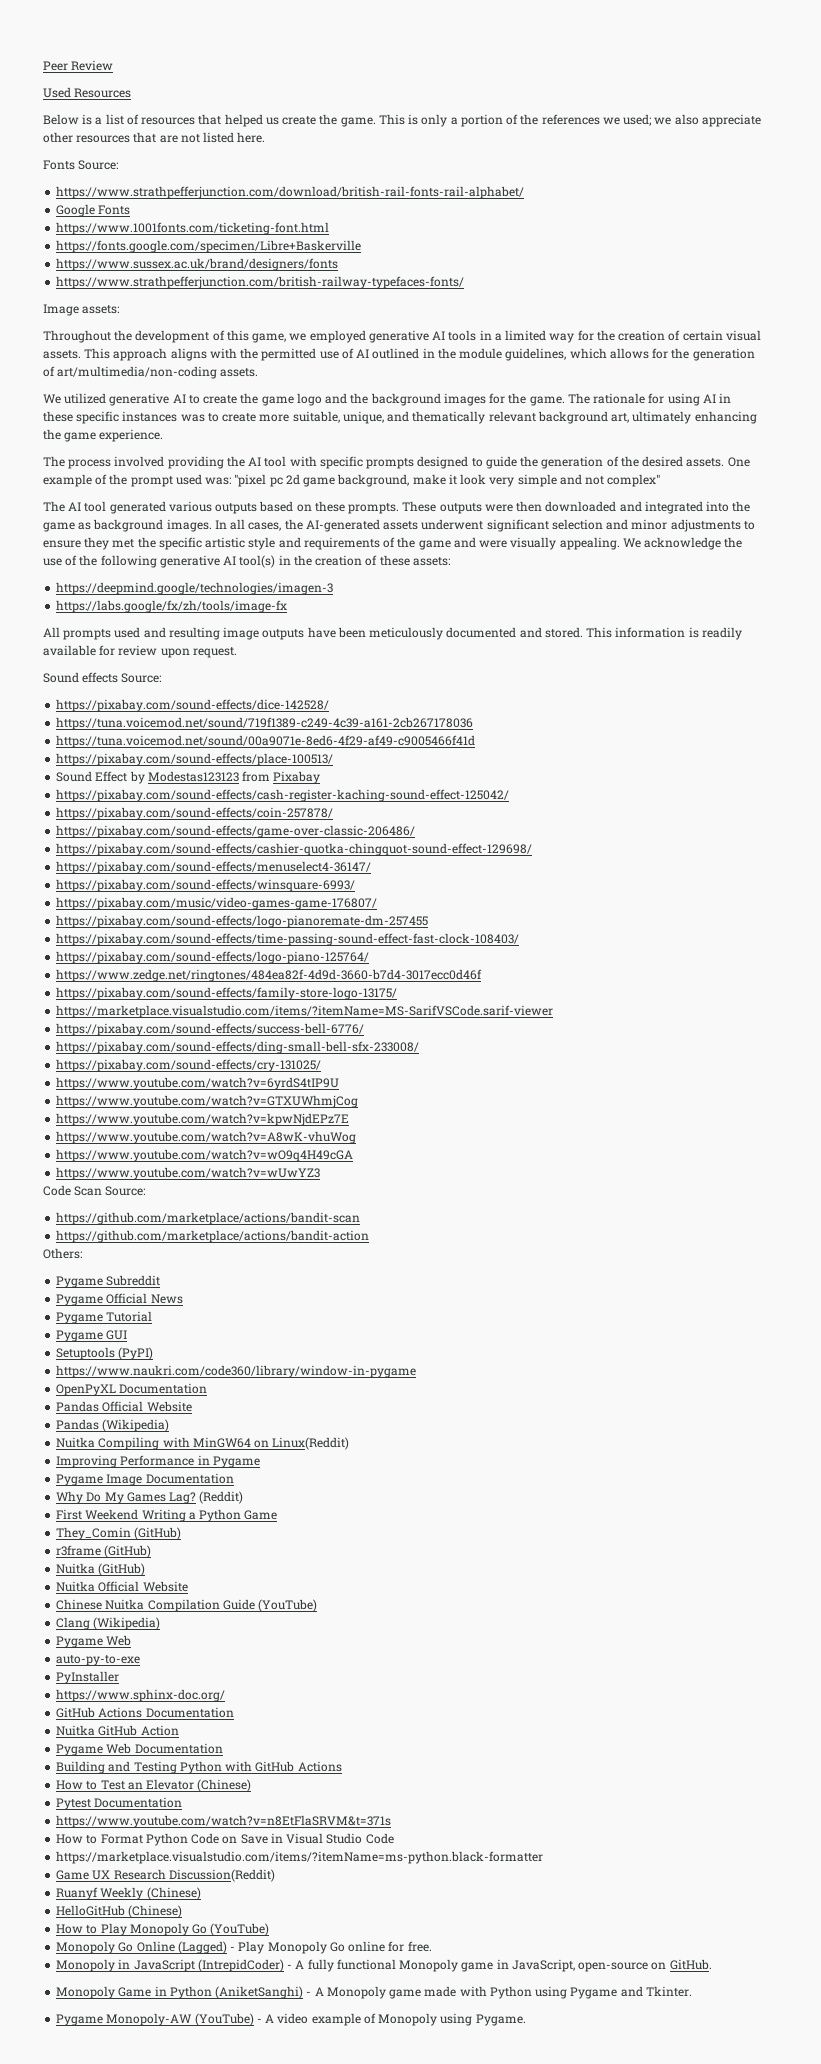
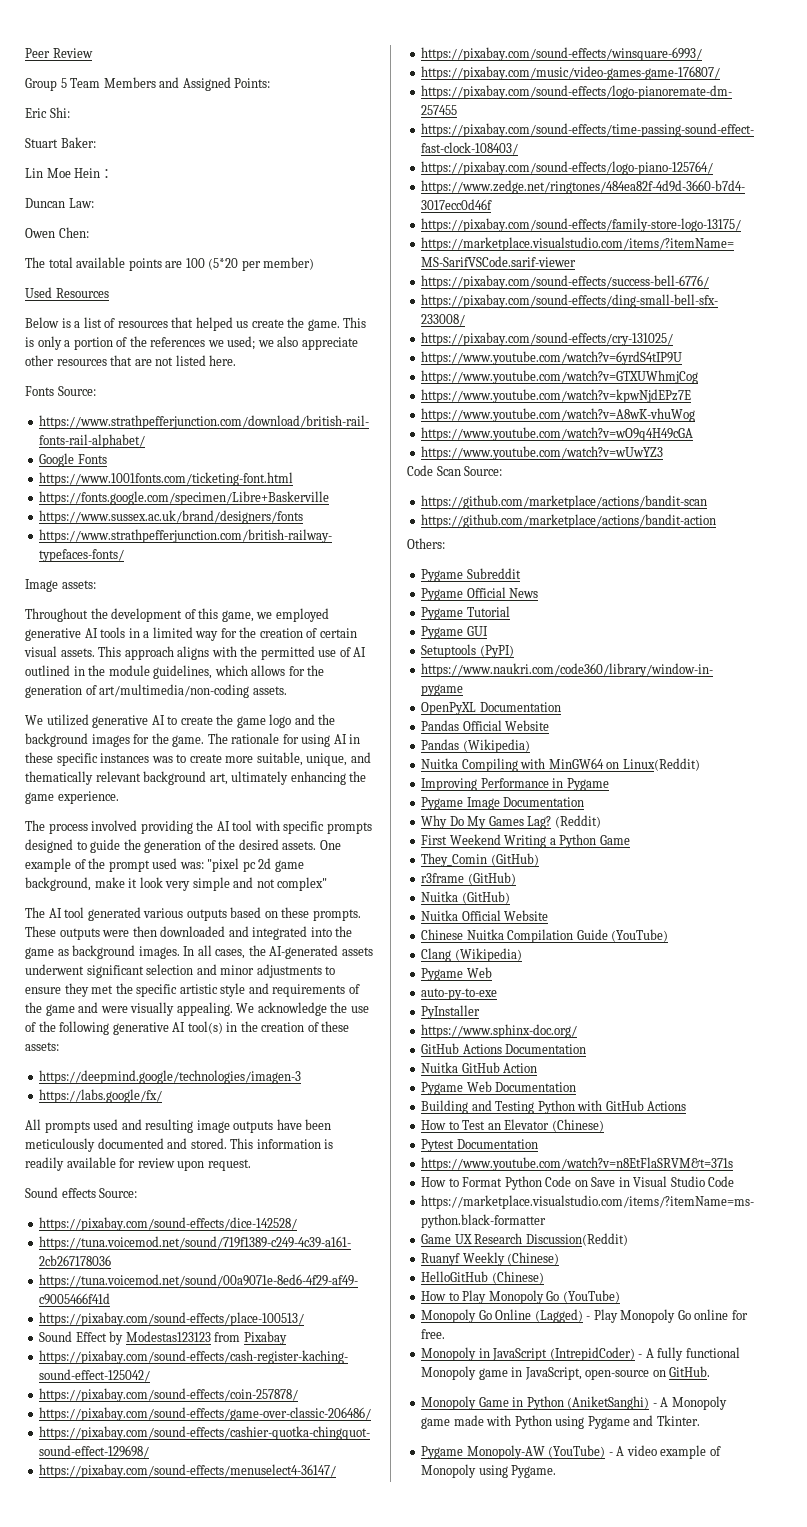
(114, 65) none -> [25,77,271,91] [25,107,70,118] [25,137,96,148] [25,168,114,178] [25,198,94,208] [25,227,89,238] [25,257,315,271] // Group 5 Team Members and Assigned Points: // Eric Shi: // Stuart Baker: // Lin Moe Hein： // Duncan Law: // Owen Chen: // The total available points are 100 (5*20 per member)
[56,600,288,613] https://labs.google/fx/zh/tools/image-fx -> [39,1089,163,1103] https://labs.google/fx/

